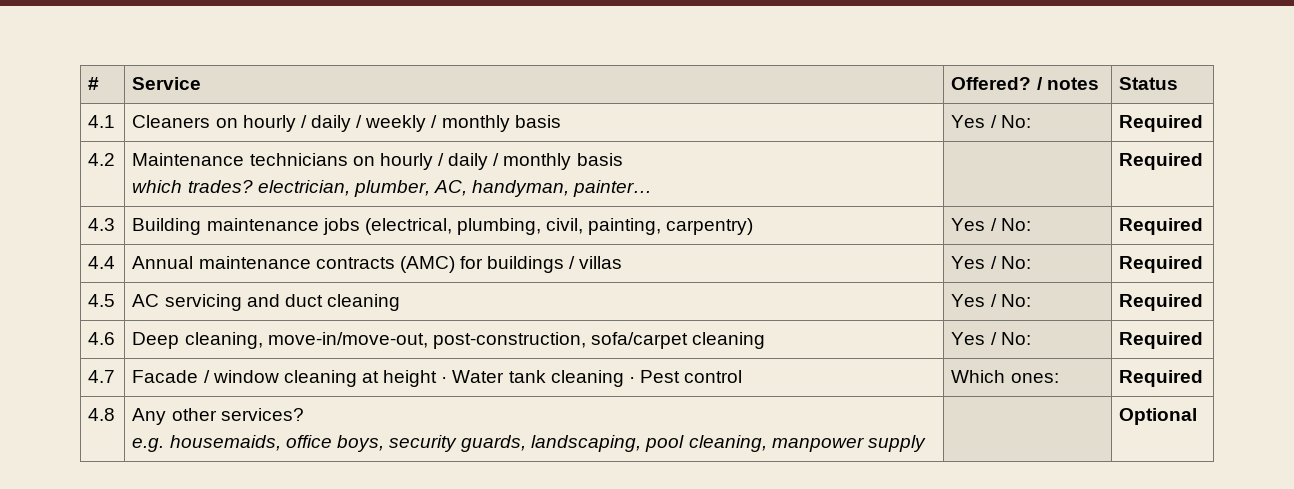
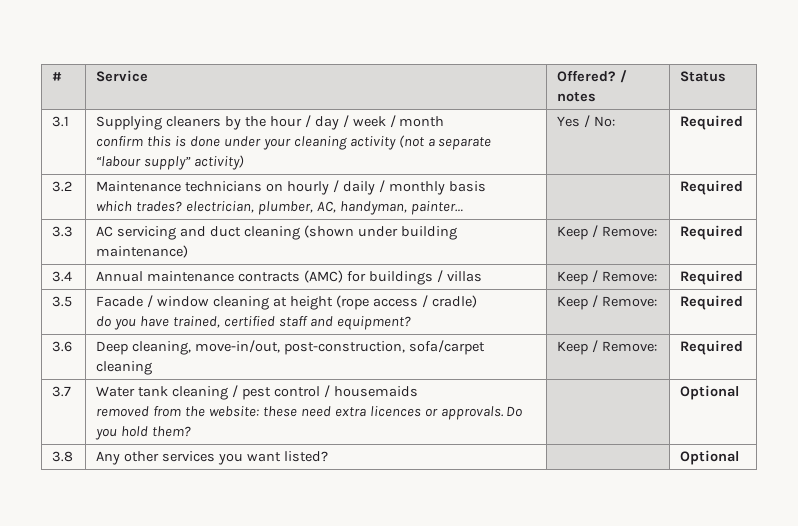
[88,115,116,128] [132,115,561,132] [951,115,1031,128] [1119,115,1204,132] [88,153,116,166] 4.1 | Cleaners on hourly / daily / weekly / monthly basis | Yes / No: | Required // 4.2 -> [52,116,70,127] [96,115,445,130] [96,135,492,150] [96,155,245,170] [557,115,616,128] [680,115,744,130] [52,181,73,192] 3.1 | Supplying cleaners by the hour / day / week / month // confirm this is done under your cleaning activity (not a separate “labour supply” activity) | Yes / No: | Required // 3.2
[88,218,116,231] [132,218,754,235] [951,218,1031,231] [1119,218,1204,235] [88,256,116,269] 4.3 | Building maintenance jobs (electrical, plumbing, civil, painting, carpentry) | Yes / No: | Required // 4.4 -> [52,226,74,237] [96,225,457,240] [96,245,189,258] [557,225,658,240] [680,225,744,240] [52,271,73,282] 3.3 | AC servicing and duct cleaning (shown under building maintenance) | Keep / Remove: | Required // 3.4
[951,256,1031,269] [1119,256,1204,273] [88,294,116,307] [132,294,400,311] [951,294,1031,307] [1119,294,1204,311] [88,332,116,345] [132,332,766,349] [951,332,1031,345] [1119,332,1204,349] [88,370,116,383] Yes / No: | Required // 4.5 | AC servicing and duct cleaning | Yes / No: | Required // 4.6 | Deep cleaning, move-in/move-out, post-construction, sofa/carpet cleaning | Yes / No: | Required // 4.7 -> [557,270,658,285] [680,270,744,285] [52,296,73,307] Keep / Remove: | Required // 3.5
[441,377,448,383] · -> [335,295,477,310] [96,316,411,330] [557,295,658,310] [680,295,744,310] [52,341,73,352] [96,340,485,355] [96,361,153,375] [557,340,658,355] [680,340,744,355] [52,386,72,397] (rope access / cradle) // do you have trained, certified staff and equipment? | Keep / Remove: | Required // 3.6 | Deep cleaning, move-in/out, post-construction, sofa/carpet cleaning | Keep / Remove: | Required // 3.7 |
[628,370,680,383] · Pest -> [232,385,271,400] / pest
[951,370,1059,383] [1119,370,1204,387] [88,408,116,421] [132,408,304,425] [132,435,926,452] | Which ones: | Required // 4.8 | Any other services? // e.g. housemaids, office boys, security guards, landscaping, pool cleaning, manpower supply -> [323,385,418,398] [96,406,524,420] [95,426,192,440] [680,385,740,400] [52,451,74,462] [96,451,328,465] / housemaids // removed from the website: these need extra licences or approvals. Do you hold them? | | Optional // 3.8 | Any other services you want listed?

